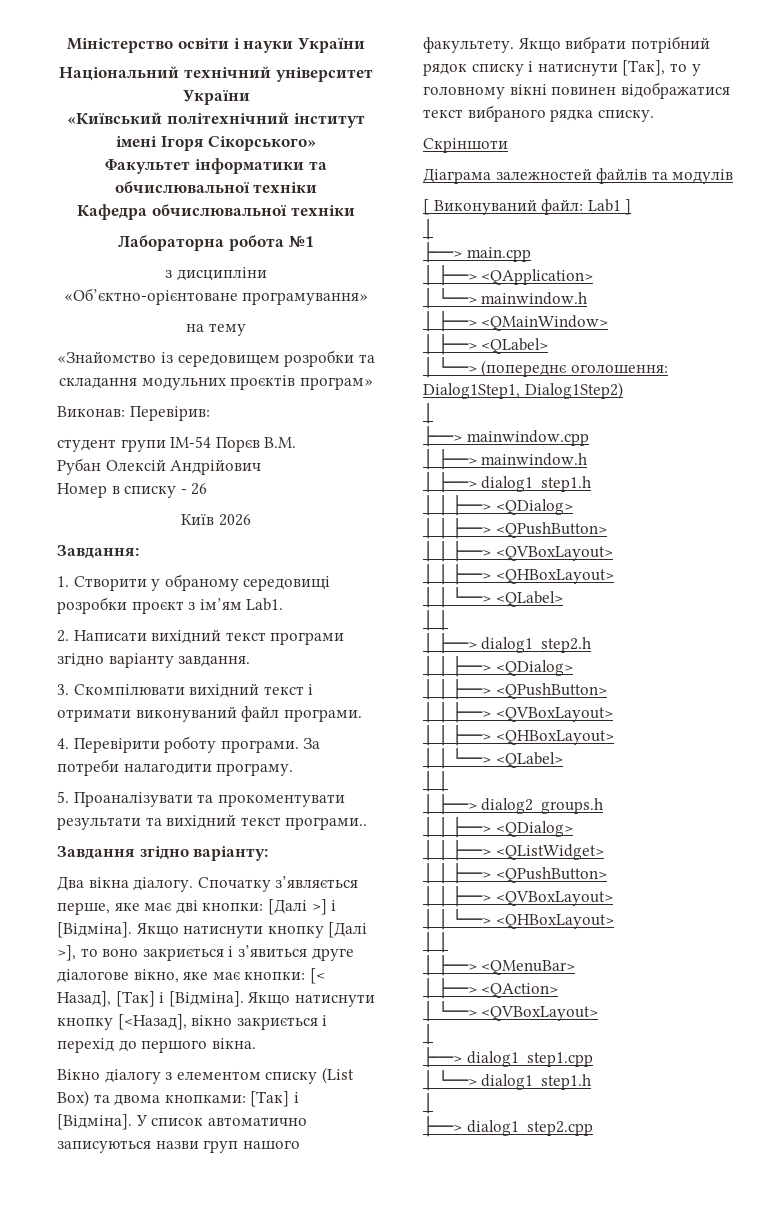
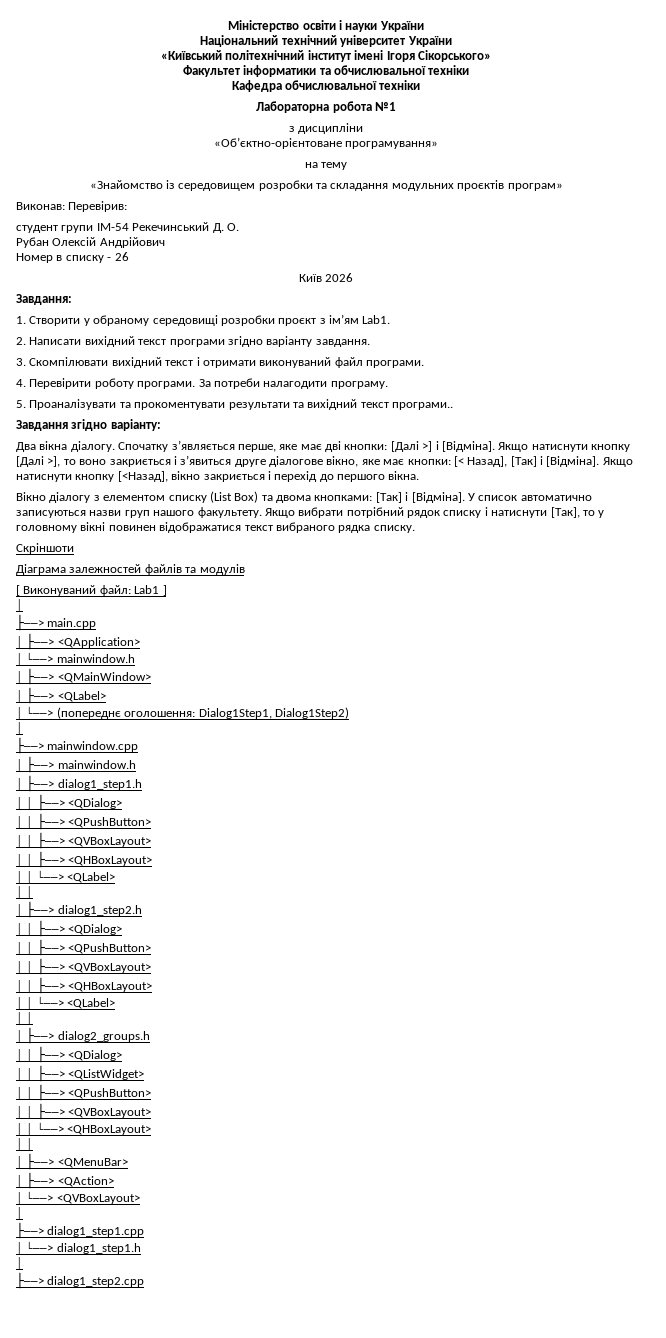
[215,437,297,452] Порєв В.М. -> [132,222,239,233] Рекечинський Д. О.

